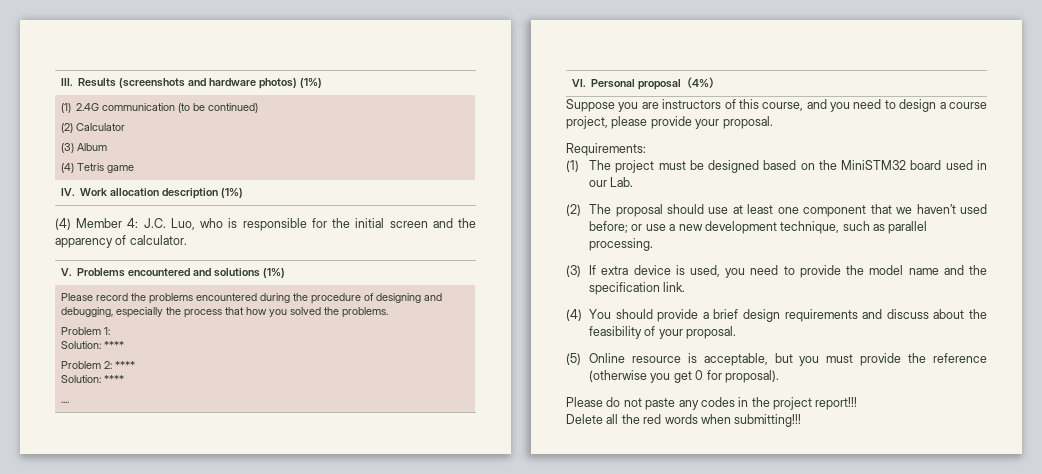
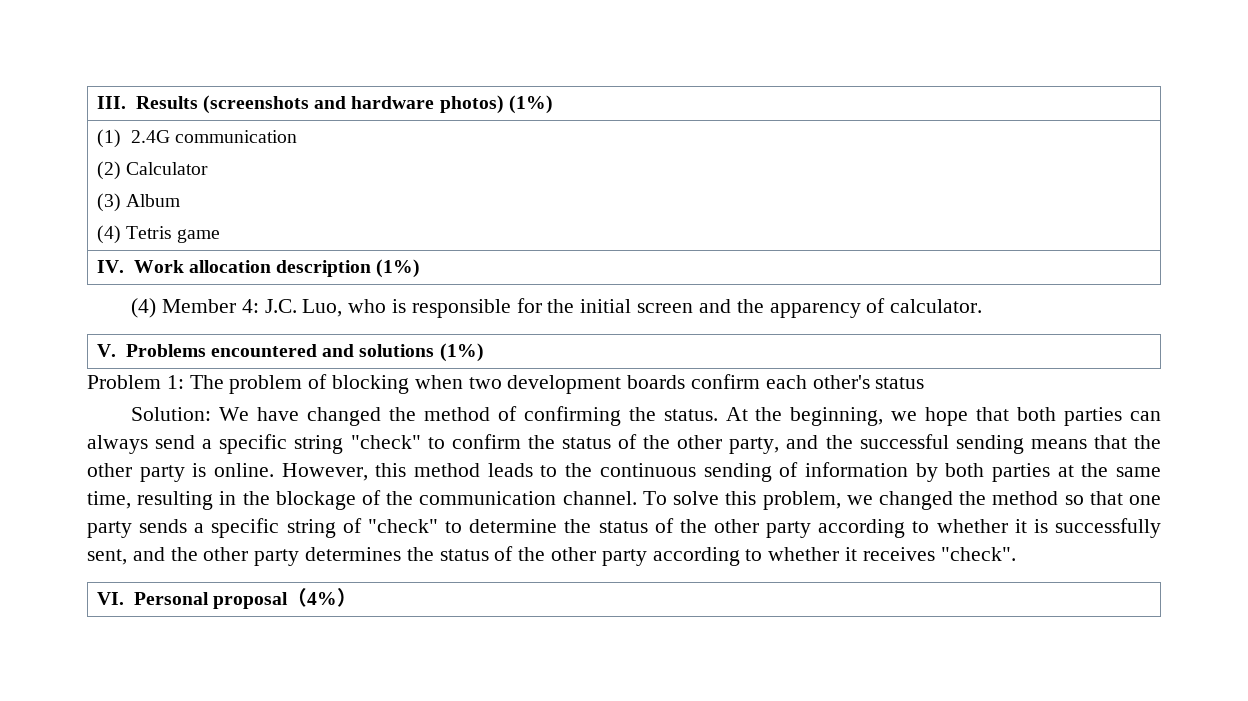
[178,103,259,113] (to be continued) -> (297, 136) none
[60,293,442,304] [60,307,388,318] [60,327,110,335] [60,341,124,349] [60,361,135,369] [60,375,124,383] [60,401,69,403] // Please record the problems encountered during the procedure of designing and debugging, especially the process that how you solved the problems. // Problem 1: // Solution: **** // Problem 2: **** // Solution: **** // .... -> [87,374,925,394] [131,406,1162,426] [87,434,1162,454] [87,462,1162,482] [87,490,1161,510] [87,518,1161,538] [87,546,1016,566] // Problem 1: The problem of blocking when two development boards confirm each other's status // Solution: We have changed the method of confirming the status. At the beginning, we hope that both parties can always send a specific string "check" to confirm the status of the other party, and the successful sending means that the other party is online. However, this method leads to the continuous sending of information by both parties at the same time, resulting in the blockage of the communication channel. To solve this problem, we changed the method so that one party sends a specific string of "check" to determine the status of the other party according to whether it is successfully sent, and the other party determines the status of the other party according to whether it receives "check".
[566,99,987,112] [566,116,773,129] [566,143,646,156] [566,160,987,173] [589,177,634,187] [566,204,987,217] [589,221,928,234] [589,238,654,251] [566,265,987,278] [589,282,686,295] [566,309,987,322] [589,326,737,339] [566,353,987,366] [589,370,779,383] [566,397,858,410] [566,414,802,427] // Suppose you are instructors of this course, and you need to design a course project, please provide your proposal. // Requirements: // (1) The project must be designed based on the MiniSTM32 board used in our Lab. // (2) The proposal should use at least one component that we haven’t used before; or use a new development technique, such as parallel processing. // (3) If extra device is used, you need to provide the model name and the specification link. // (4) You should provide a brief design requirements and discuss about the feasibility of your proposal. // (5) Online resource is acceptable, but you must provide the reference (otherwise you get 0 for proposal). // Please do not paste any codes in the project report!!! // Delete all the red words when submitting!!! -> (357, 597) none

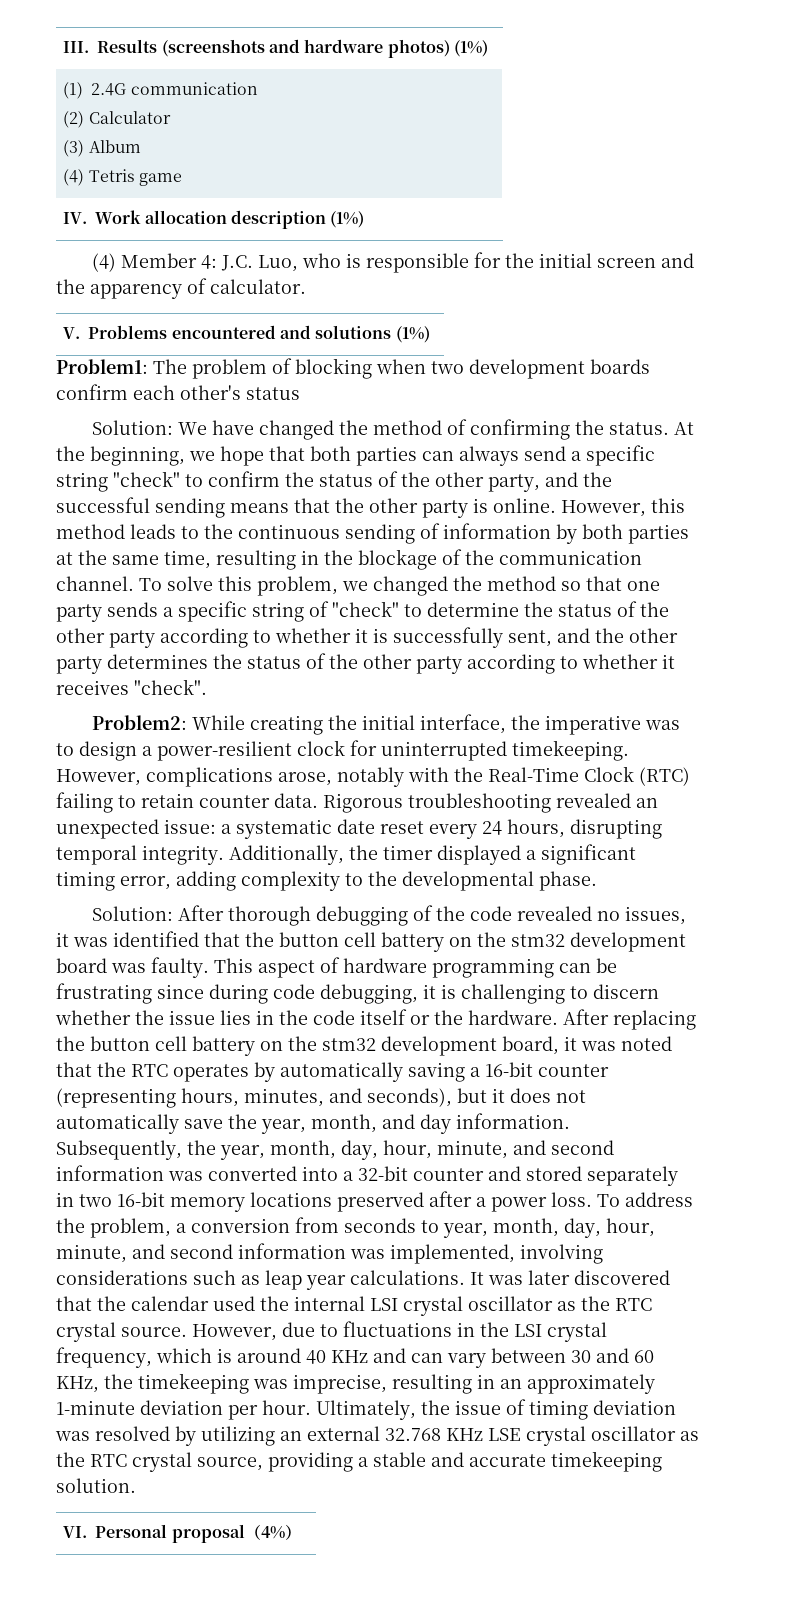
[87,375,184,389] Problem 1: -> [56,359,148,374] Problem1:
(1016, 554) none -> [91,714,680,735] [56,740,629,761] [56,766,690,787] [56,792,658,813] [56,819,662,839] [56,844,636,865] [56,871,597,891] [91,905,686,926] [56,931,686,952] [56,957,617,978] [56,983,659,1004] [55,1009,696,1030] [56,1036,672,1056] [56,1062,609,1082] [56,1088,586,1108] [56,1113,570,1134] [56,1140,614,1160] [56,1165,678,1186] [56,1191,693,1212] [56,1217,655,1238] [56,1243,603,1264] [56,1270,670,1290] [56,1296,652,1316] [56,1321,607,1342] [56,1347,654,1368] [56,1373,655,1394] [56,1399,676,1420] [55,1426,699,1446] [56,1451,662,1472] [56,1478,136,1493] // Problem2: While creating the initial interface, the imperative was to design a power-resilient clock for uninterrupted timekeeping. However, complications arose, notably with the Real-Time Clock (RTC) failing to retain counter data. Rigorous troubleshooting revealed an unexpected issue: a systematic date reset every 24 hours, disrupting temporal integrity. Additionally, the timer displayed a significant timing error, adding complexity to the developmental phase. // Solution: After thorough debugging of the code revealed no issues, it was identified that the button cell battery on the stm32 development board was faulty. This aspect of hardware programming can be frustrating since during code debugging, it is challenging to discern whether the issue lies in the code itself or the hardware. After replacing the button cell battery on the stm32 development board, it was noted that the RTC operates by automatically saving a 16-bit counter (representing hours, minutes, and seconds), but it does not automatically save the year, month, and day information. Subsequently, the year, month, day, hour, minute, and second information was converted into a 32-bit counter and stored separately in two 16-bit memory locations preserved after a power loss. To address the problem, a conversion from seconds to year, month, day, hour, minute, and second information was implemented, involving considerations such as leap year calculations. It was later discovered that the calendar used the internal LSI crystal oscillator as the RTC crystal source. However, due to fluctuations in the LSI crystal frequency, which is around 40 KHz and can vary between 30 and 60 KHz, the timekeeping was imprecise, resulting in an approximately 1-minute deviation per hour. Ultimately, the issue of timing deviation was resolved by utilizing an external 32.768 KHz LSE crystal oscillator as the RTC crystal source, providing a stable and accurate timekeeping solution.

